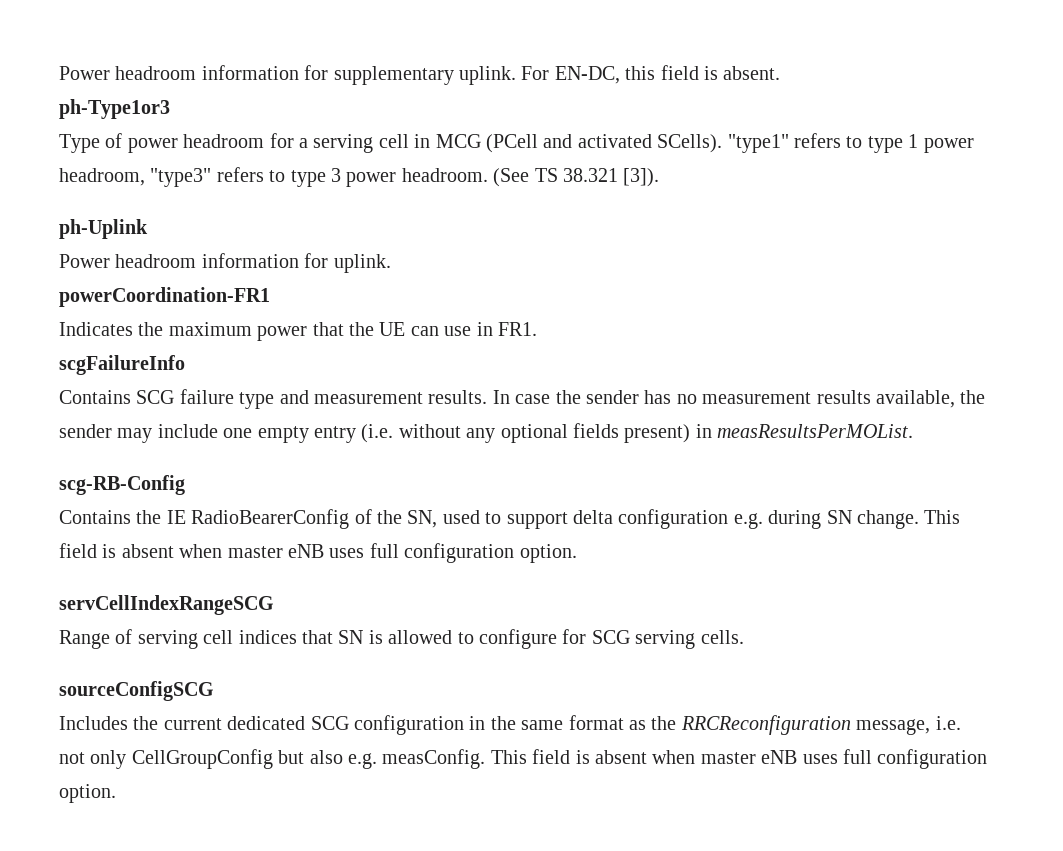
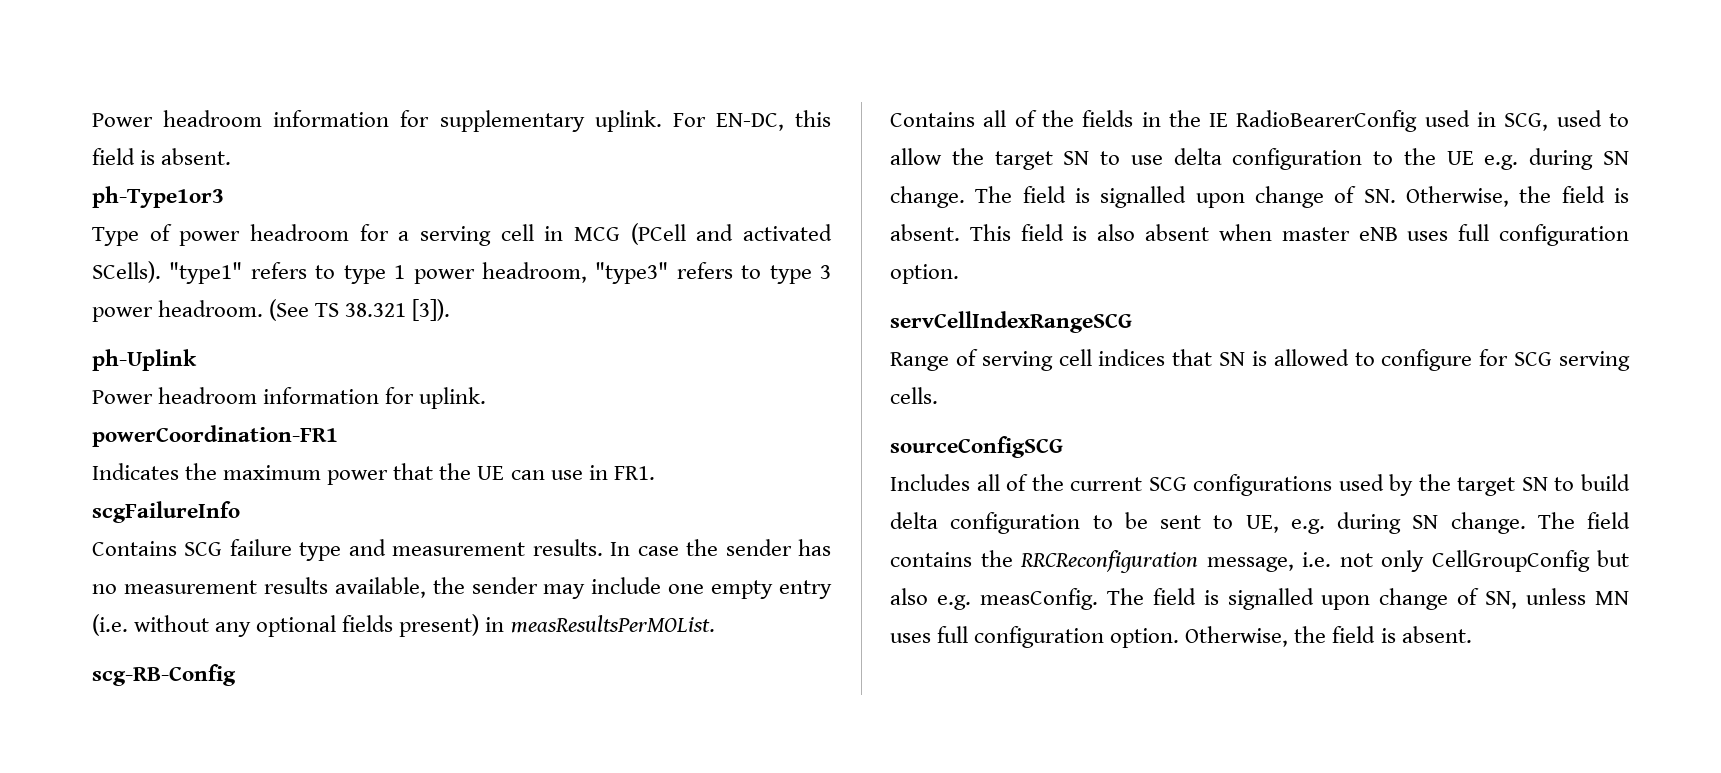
[136,509,961,529] [59,543,117,558] the IE RadioBearerConfig of the SN, used to support delta configuration e.g. during SN change. This field is -> [983,110,1629,132] [890,148,1629,170] [890,186,1629,208] [890,224,1136,241] all of the fields in the IE RadioBearerConfig used in SCG, used to allow the target SN to use delta configuration to the UE e.g. during SN change. The field is signalled upon change of SN. Otherwise, the field is absent. This field is also
[133,715,646,735] the current dedicated SCG configuration in the same format as -> [976,474,1630,496] [890,512,1630,534] [890,552,972,567] all of the current SCG configurations used by the target SN to build delta configuration to be sent to UE, e.g. during SN change. The field contains
[490,749,988,769] [59,784,116,803] This field is absent when master eNB uses full configuration option. -> [1106,588,1629,610] [890,626,1472,648] The field is signalled upon change of SN, unless MN uses full configuration option. Otherwise, the field is absent.

